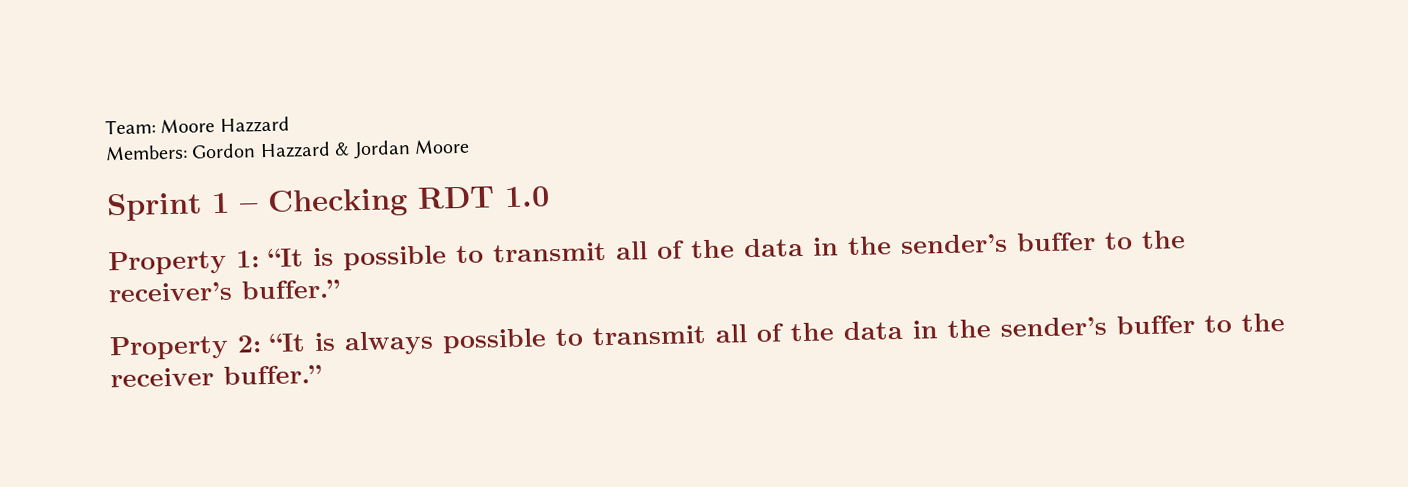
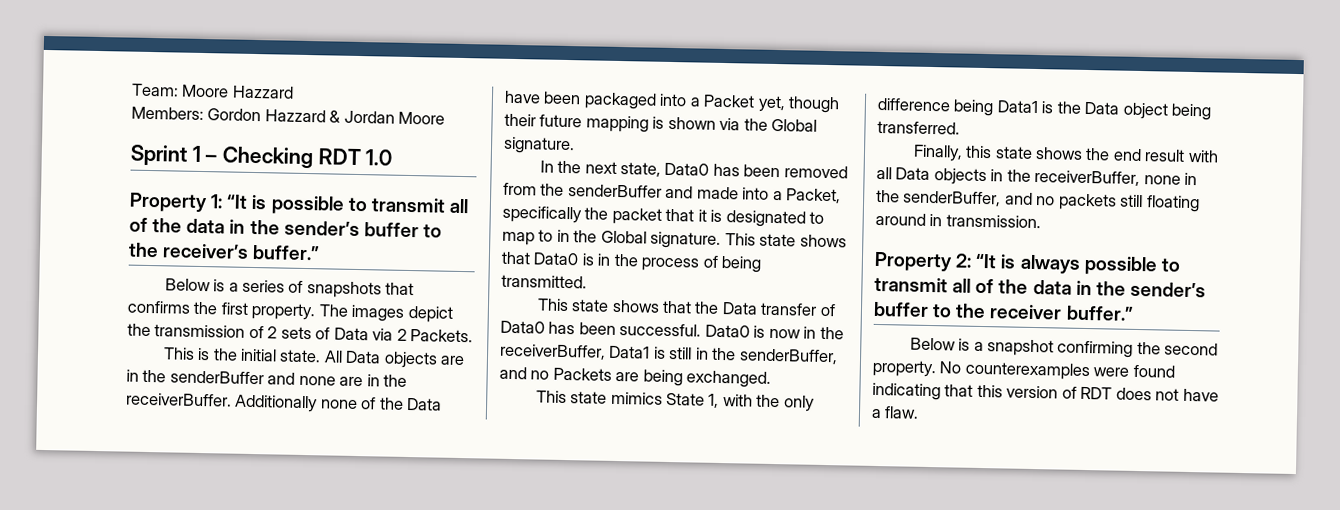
(341, 289) none -> [164,278,415,299] [127,300,453,323] [127,323,474,343] [162,347,466,369] [126,369,408,387] [126,392,443,413] [504,90,841,114] [504,113,818,133] [503,136,575,155] [539,160,848,179] [503,182,842,204] [502,205,825,228] [502,229,847,249] [501,251,762,273] [501,274,587,289] [536,298,836,317] [500,320,844,340] [499,343,838,365] [499,366,772,388] [535,390,815,412] [877,97,1212,121] [877,120,960,135] [912,144,1219,163] [876,166,1198,187] [876,189,1200,213] [875,212,1041,229] // Below is a series of snapshots that confirms the first property. The images depict the transmission of 2 sets of Data via 2 Packets. // This is the initial state. All Data objects are in the senderBuffer and none are in the receiverBuffer. Additionally none of the Data have been packaged into a Packet yet, though their future mapping is shown via the Global signature. // In the next state, Data0 has been removed from the senderBuffer and made into a Packet, specifically the packet that it is designated to map to in the Global signature. This state shows that Data0 is in the process of being transmitted. // This state shows that the Data transfer of Data0 has been successful. Data0 is now in the receiverBuffer, Data1 is still in the senderBuffer, and no Packets are being exchanged. // This state mimics State 1, with the only difference being Data1 is the Data object being transferred. // Finally, this state shows the end result with all Data objects in the receiverBuffer, none in the senderBuffer, and no packets still floating around in transmission.
(322, 374) none -> [909,337,1219,358] [872,359,1175,381] [872,382,1219,402] [871,406,920,419] // Below is a snapshot confirming the second property. No counterexamples were found indicating that this version of RDT does not have a flaw.

